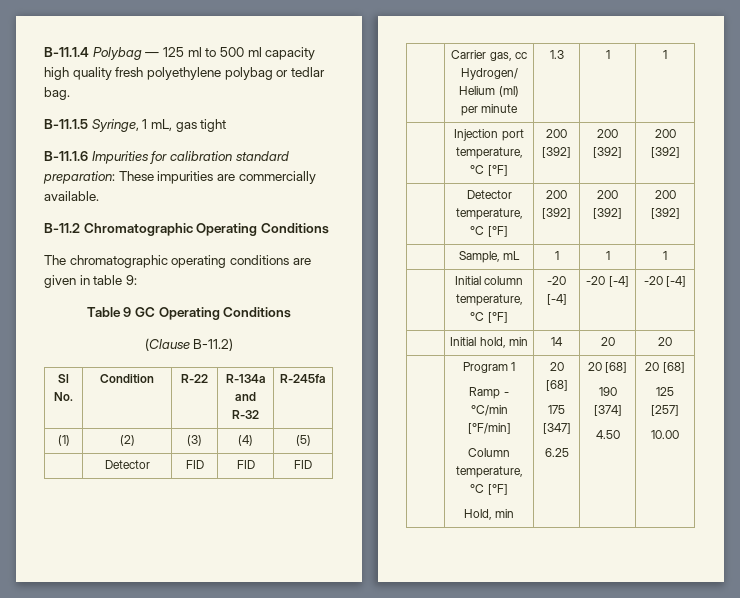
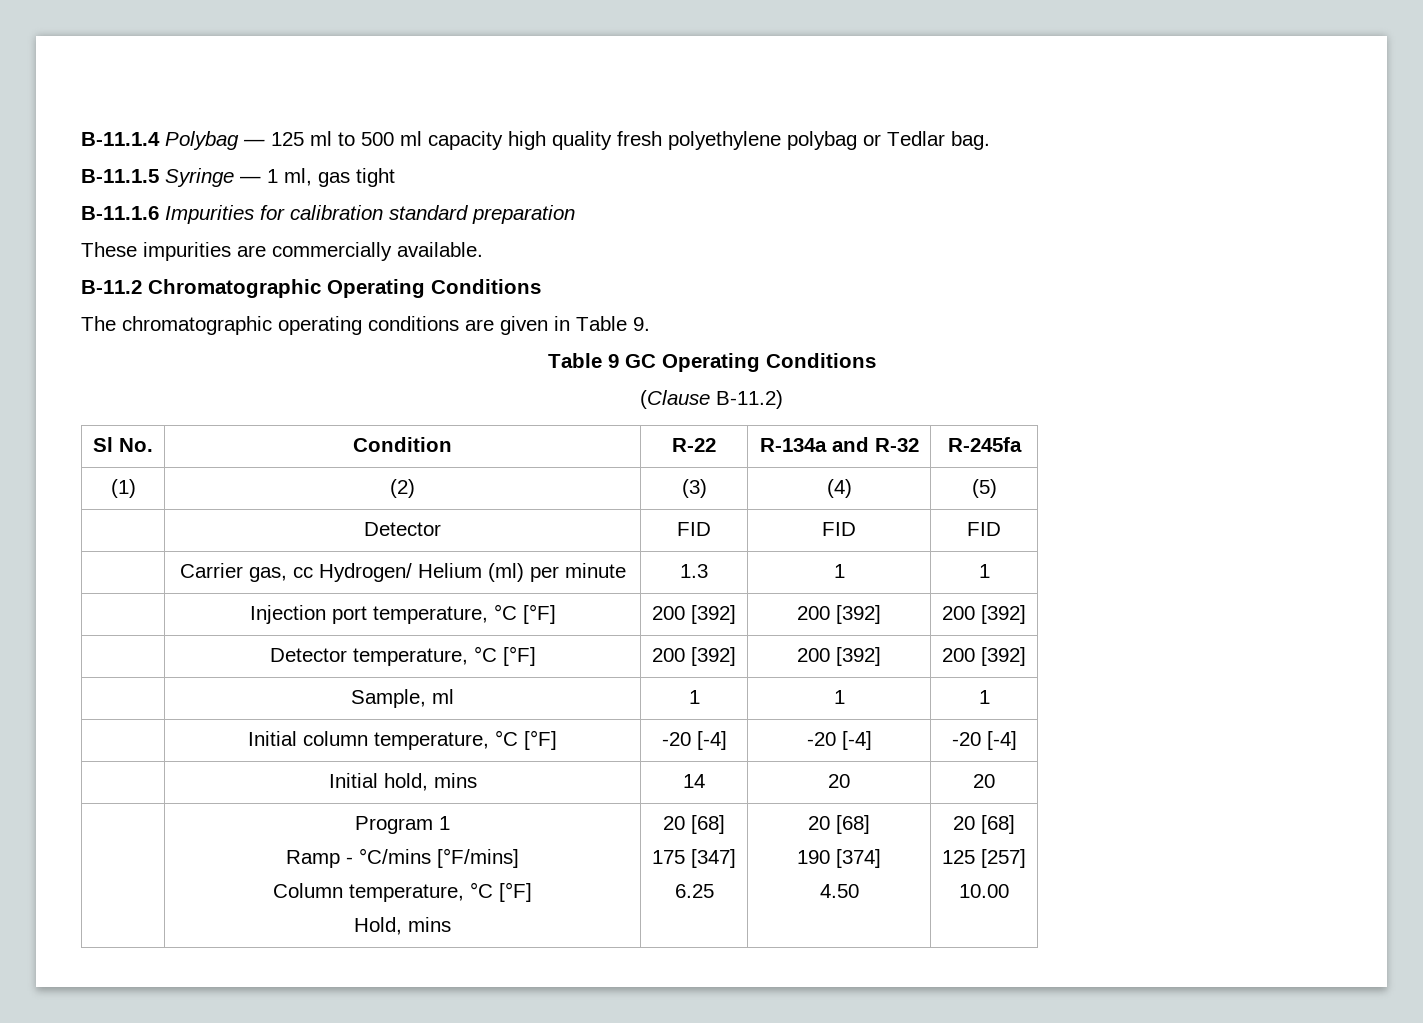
[290,67,325,77] tedlar -> [887,131,945,146] Tedlar
[91,119,172,132] Syringe, 1 mL, -> [165,168,312,187] Syringe — 1 ml,
[43,171,115,184] preparation: -> [472,205,575,224] preparation //
[93,275,137,285] table 9: -> [576,316,650,331] Table 9.
[503,251,521,260] mL -> [432,689,455,704] ml
[508,337,528,346] min -> [433,773,477,788] mins
[470,405,508,416] [467,423,511,434] °C/min [°F/min] -> [359,848,519,868] °C/mins [°F/mins]
[495,509,515,518] min -> [408,917,452,932] mins

